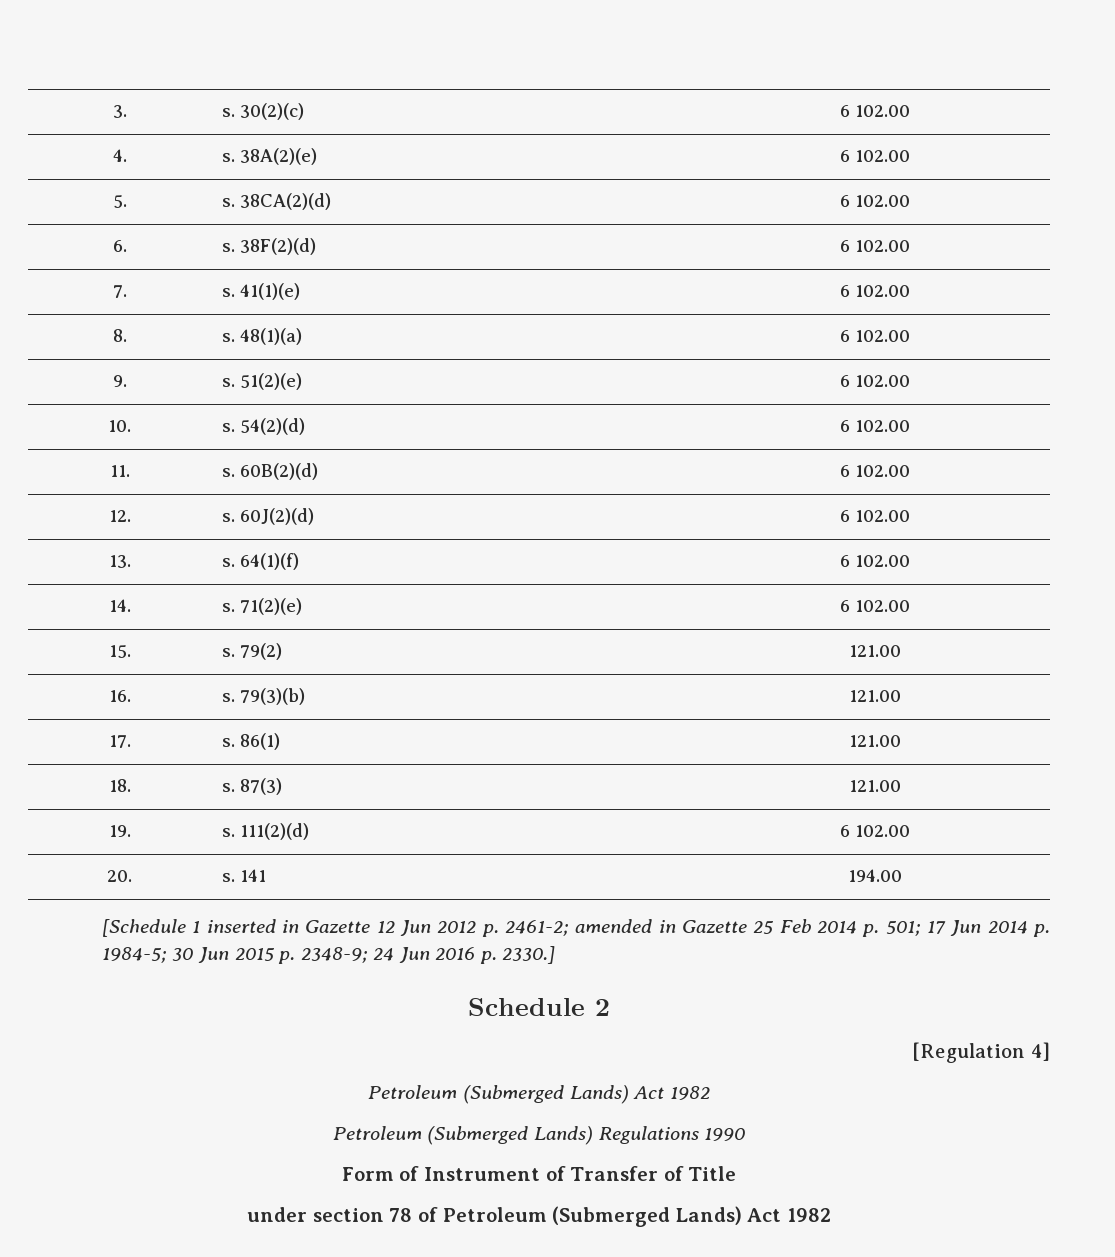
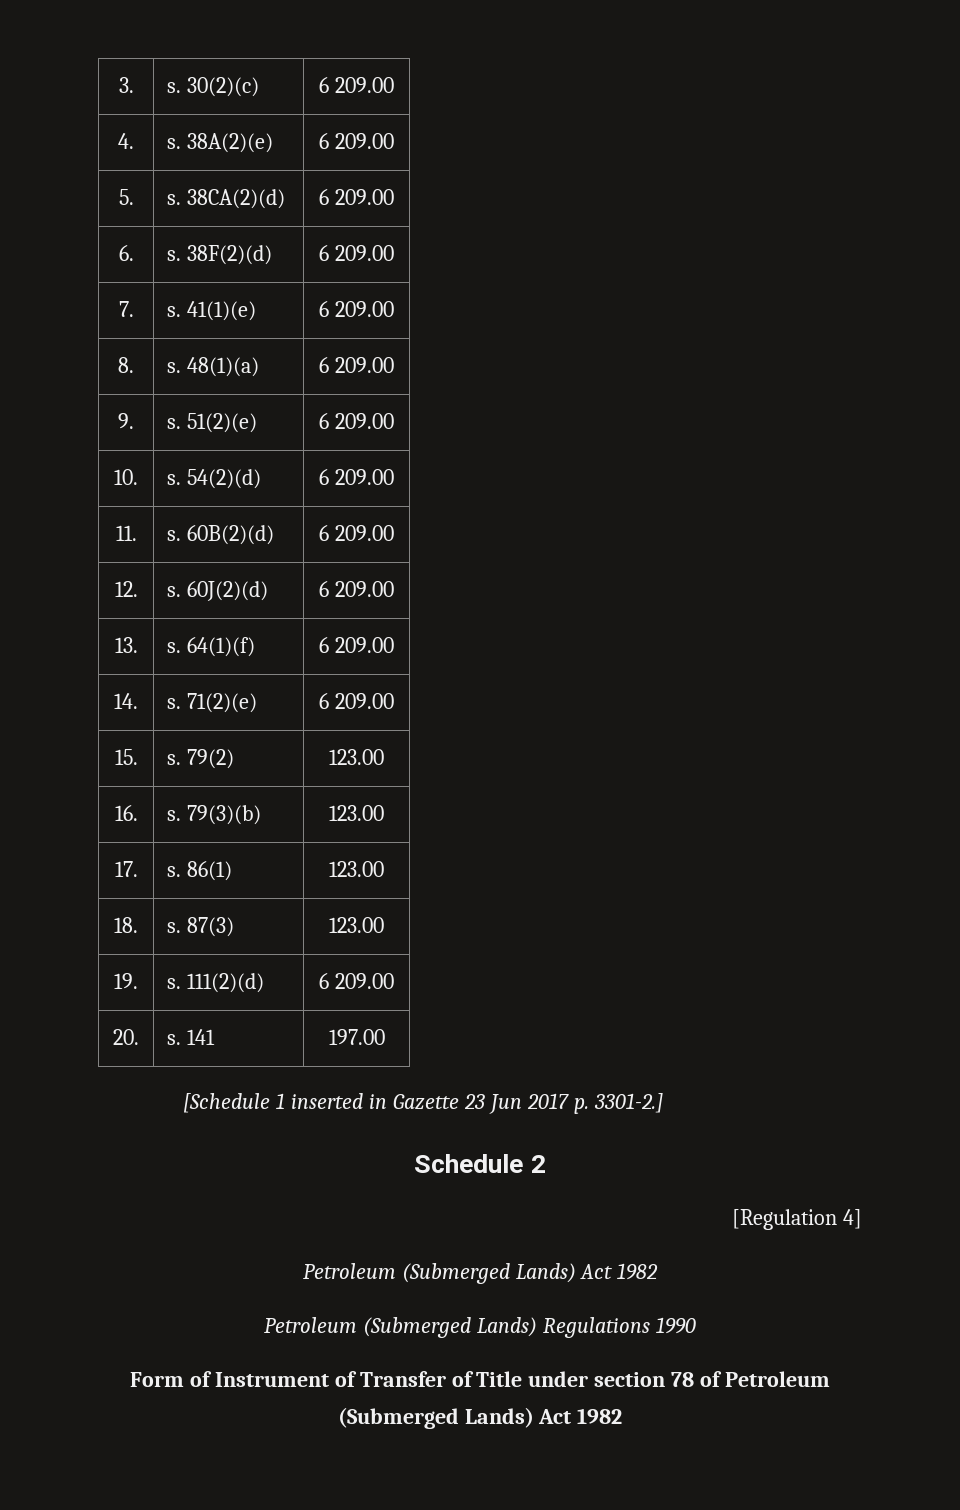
[854,105,910,117] 102.00 -> [334,77,394,93] 209.00
[854,150,910,162] 102.00 -> [334,133,394,149] 209.00
[854,195,910,207] 102.00 -> [334,189,394,205] 209.00
[854,240,910,252] 102.00 -> [334,245,394,261] 209.00
[854,285,910,297] 102.00 -> [334,301,394,317] 209.00
[854,330,910,342] 102.00 -> [334,357,394,373] 209.00
[854,375,910,387] 102.00 -> [334,413,394,429] 209.00
[854,420,910,432] 102.00 -> [334,469,394,485] 209.00
[854,465,910,477] 102.00 -> [334,525,394,541] 209.00
[854,510,910,522] 102.00 -> [334,581,394,597] 209.00
[854,555,910,567] 102.00 -> [334,637,394,653] 209.00
[854,600,910,612] 102.00 -> [334,693,394,709] 209.00
[848,645,901,657] 121.00 -> [329,749,384,765] 123.00
[848,690,901,702] 121.00 -> [329,805,384,821] 123.00
[848,735,901,747] 121.00 -> [329,861,384,877] 123.00
[848,780,901,792] 121.00 -> [329,917,384,933] 123.00
[854,825,910,837] 102.00 -> [334,973,394,989] 209.00
[847,869,902,882] 194.00 -> [328,1029,385,1045] 197.00
[376,919,1050,937] [101,946,556,964] 12 Jun 2012 p. 2461-2; amended in Gazette 25 Feb 2014 p. 501; 17 Jun 2014 p. 1984-5; 30 Jun 2015 p. 2348-9; 24 Jun 2016 p. 2330.] -> [464,1093,663,1114] 23 Jun 2017 p. 3301-2.]
(737, 1173) // -> (523, 1379) none

